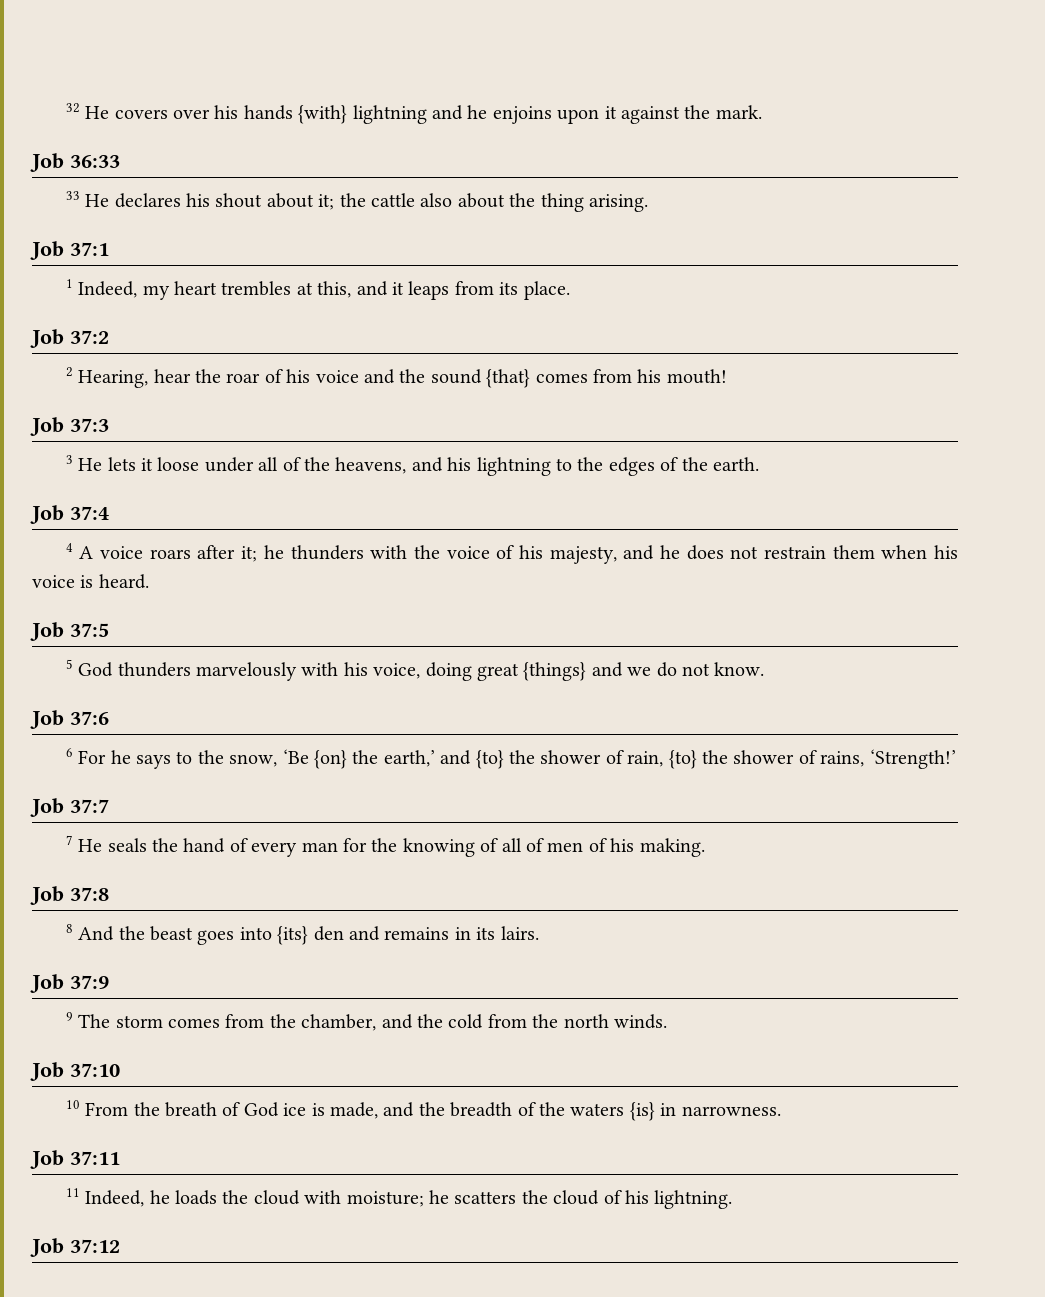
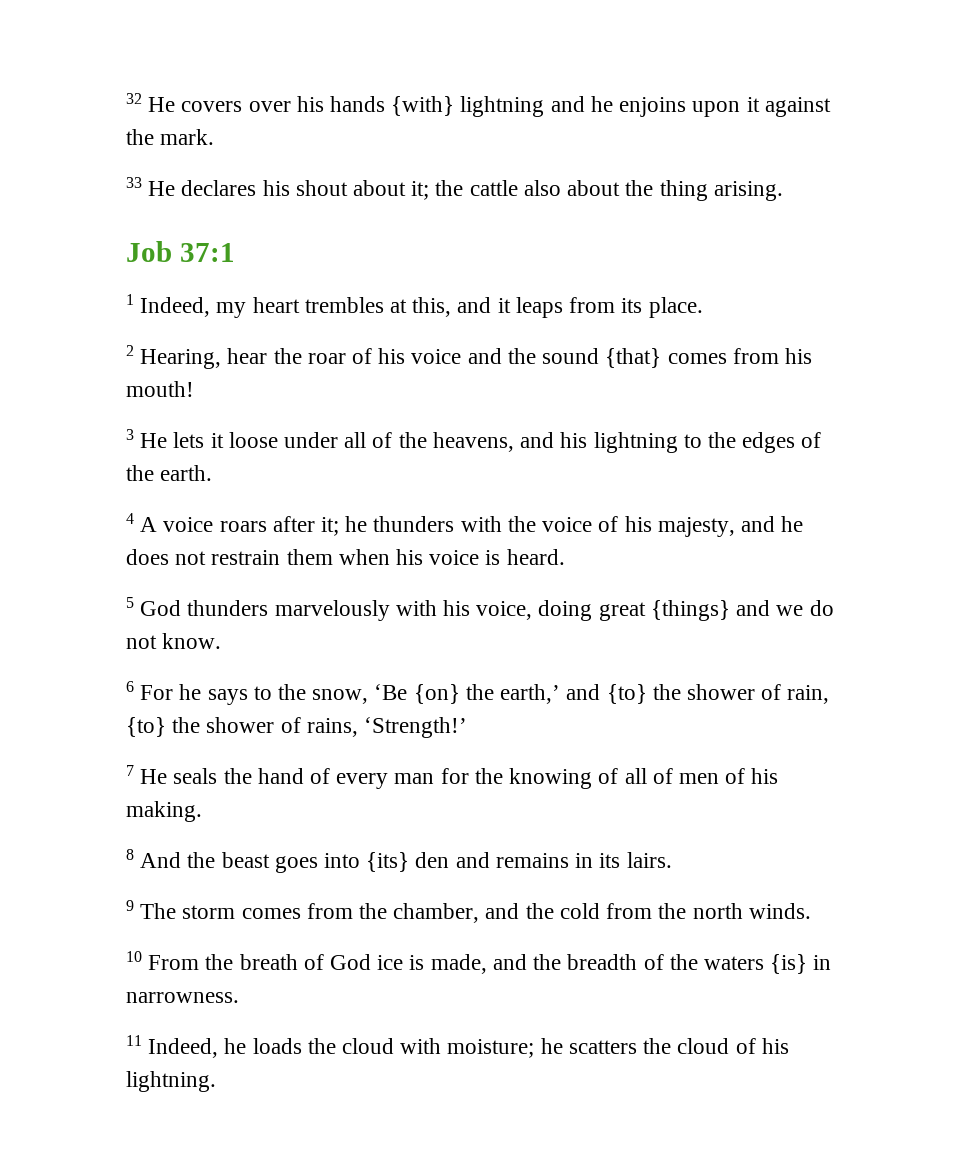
[30,153,120,172] // Job 36:33 -> (215, 137) none
[30,329,109,348] // Job 37:2 -> (703, 307) none
[30,417,109,436] // Job 37:3 -> (194, 389) none
[30,505,109,524] // Job 37:4 -> (213, 473) none
[30,622,109,641] // Job 37:5 -> (565, 557) none
[30,710,109,729] // Job 37:6 -> (222, 641) none
[30,798,109,817] // Job 37:7 -> (468, 727) none
[30,886,109,905] // Job 37:8 -> (202, 811) none
[30,974,109,993] // Job 37:9 -> (672, 860) none
[30,1062,120,1081] // Job 37:10 -> (811, 911) none
[30,1150,120,1169] // Job 37:11 -> (239, 997) none
[30,1238,120,1257] // Job 37:12 -> (216, 1081) none

